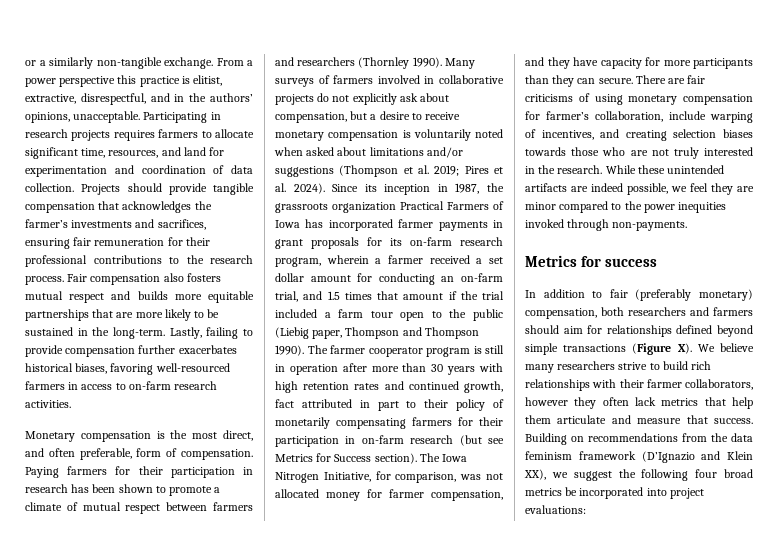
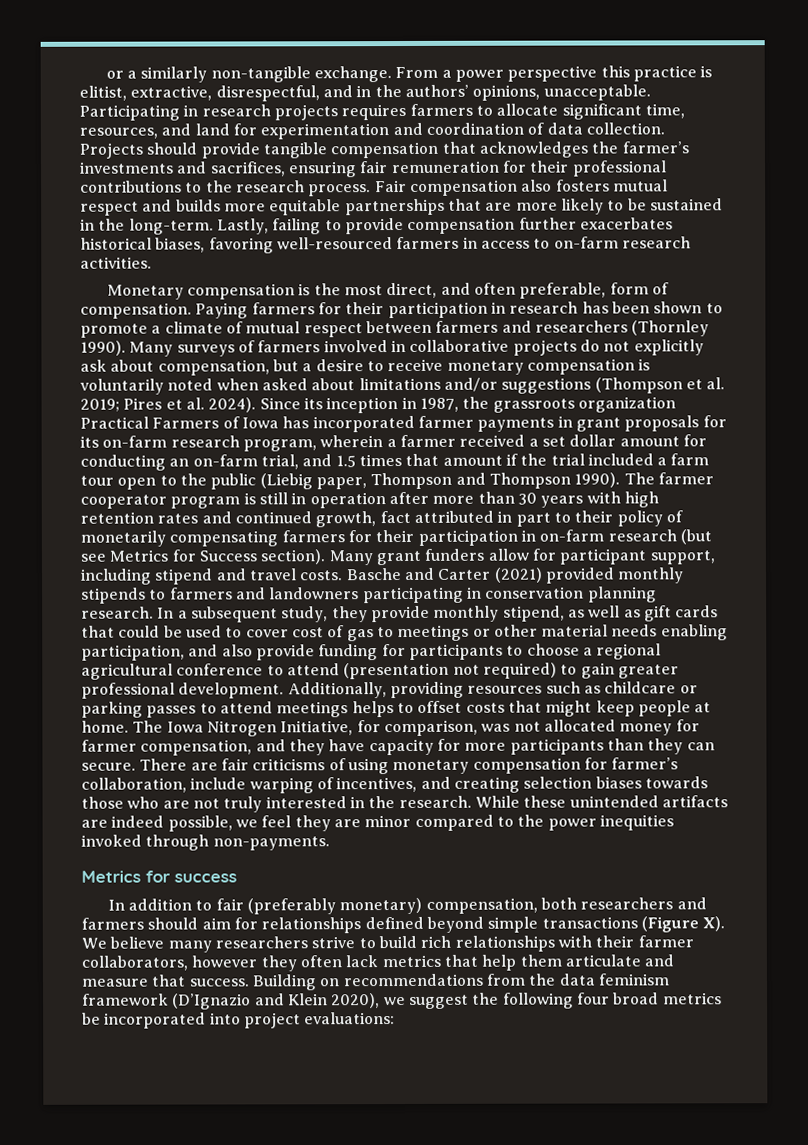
(417, 458) none -> [328,548,715,566] [80,567,685,585] [81,586,657,604] [81,605,719,623] [81,624,728,642] [81,643,662,661] [81,662,679,680] [81,681,698,699] [81,700,712,718] [81,720,129,733] Many grant funders allow for participant support, including stipend and travel costs. Basche and Carter (2021) provided monthly stipends to farmers and landowners participating in conservation planning research. In a subsequent study, they provide monthly stipend, as well as gift cards that could be used to cover cost of gas to meetings or other material needs enabling participation, and also provide funding for participants to choose a regional agricultural conference to attend (presentation not required) to gain greater professional development. Additionally, providing resources such as childcare or parking passes to attend meetings helps to offset costs that might keep people at home.
[524,469,546,480] XX), -> [331,993,381,1009] 2020),

